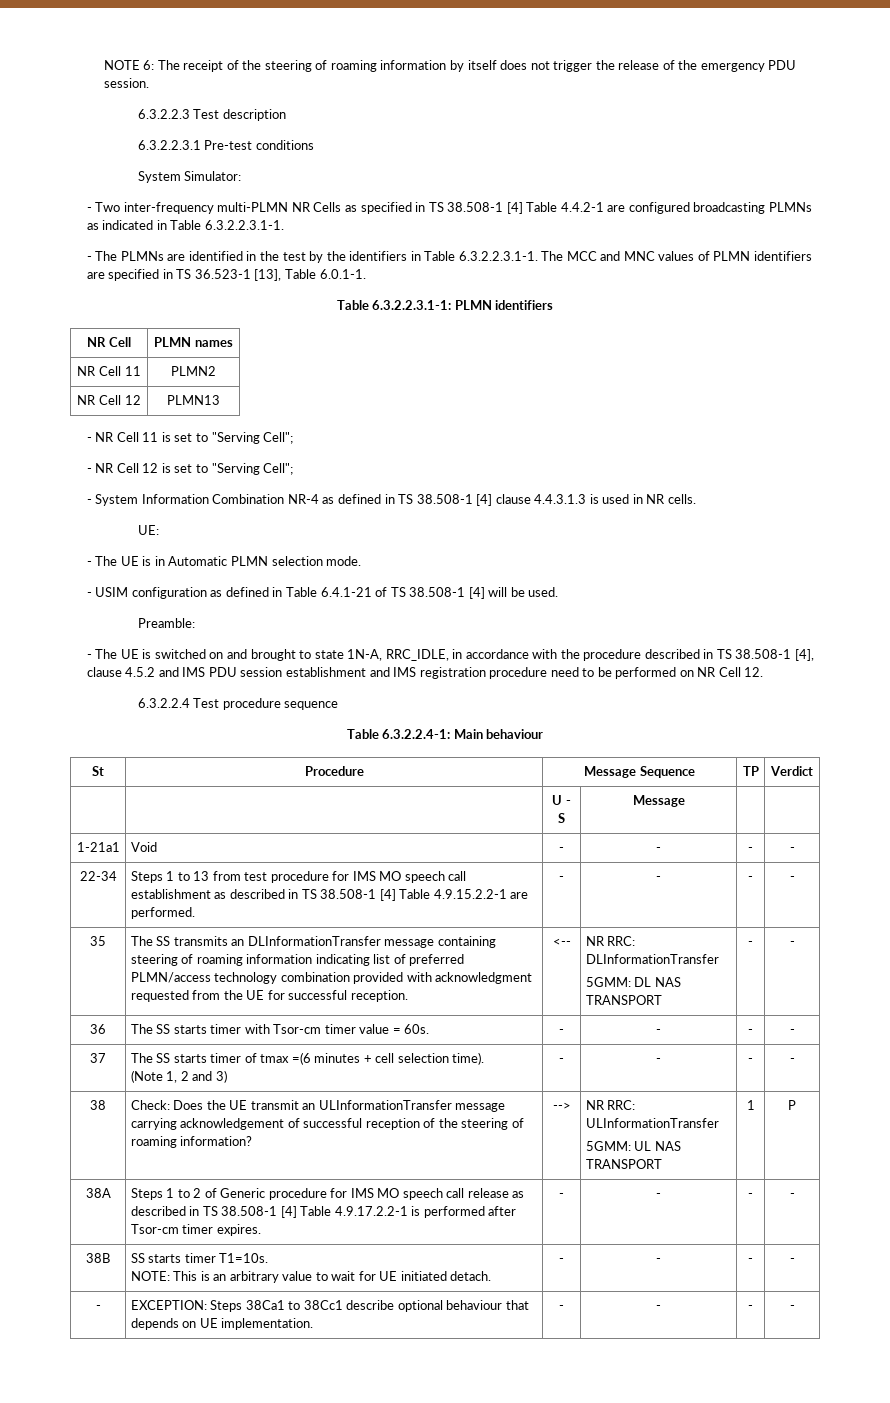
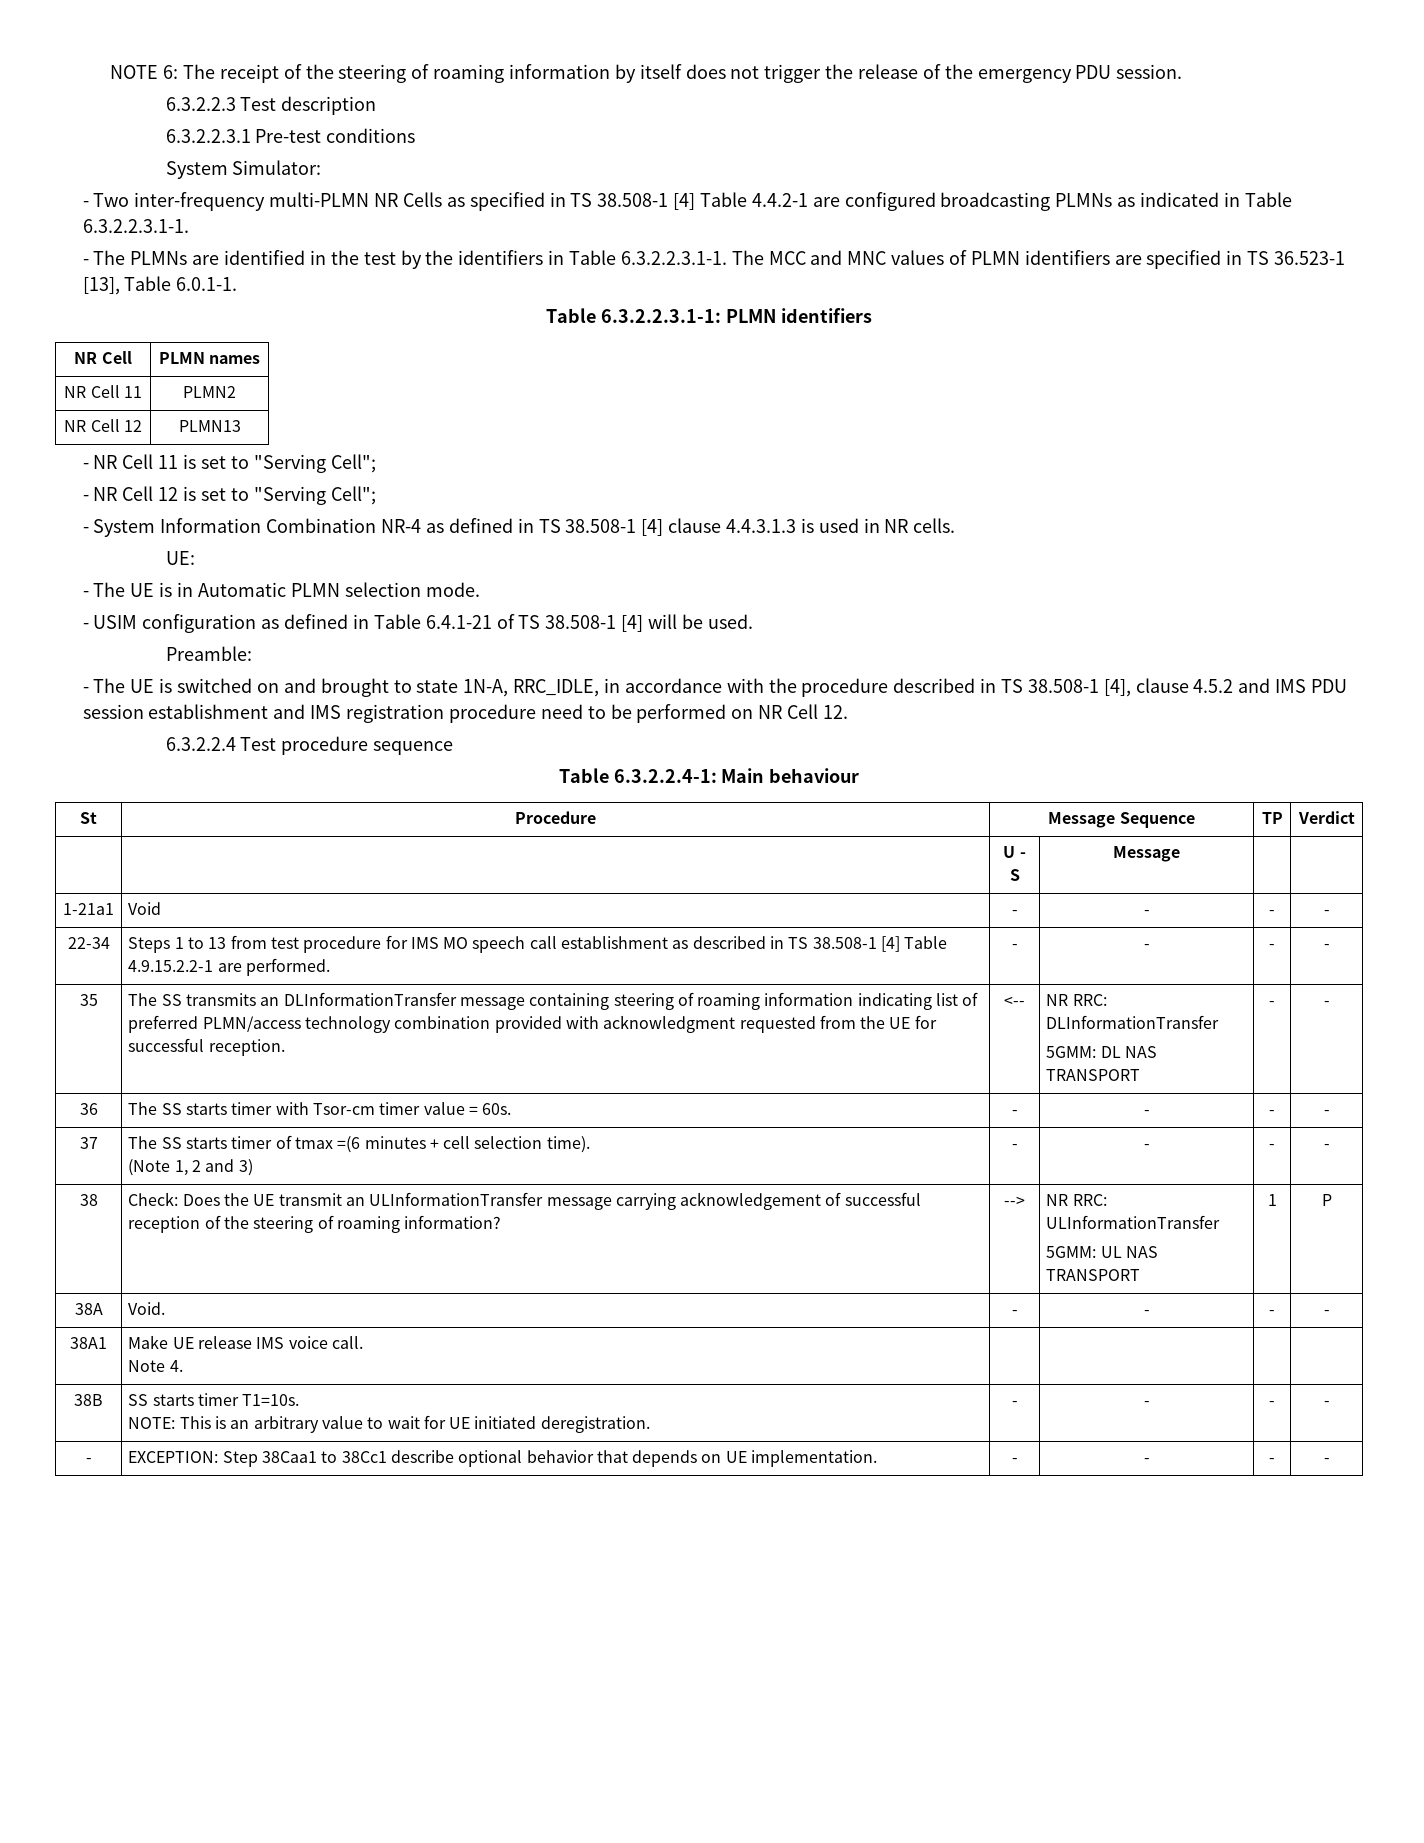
[130,1188,525,1200] [130,1206,517,1218] [130,1224,261,1236] [559,1193,564,1198] [656,1193,661,1198] [748,1193,753,1198] [789,1193,795,1198] Steps 1 to 2 of Generic procedure for IMS MO speech call release as described in TS 38.508-1 [4] Table 4.9.17.2.2-1 is performed after Tsor-cm timer expires. | - | - | - | - -> [128,1302,166,1315] [1011,1310,1018,1315] [1143,1310,1150,1315] [1269,1310,1275,1315] [1323,1310,1330,1315] [70,1337,107,1349] [128,1335,363,1349] [128,1360,183,1372] Void. | - | - | - | - // 38A1 | Make UE release IMS voice call. // Note 4. | | | |
[450,1271,492,1281] detach. -> [540,1416,650,1433] deregistration.
[210,1300,285,1312] Steps 38Ca1 -> [222,1451,317,1467] Step 38Caa1
[446,1300,503,1310] behaviour -> [526,1450,594,1463] behavior

